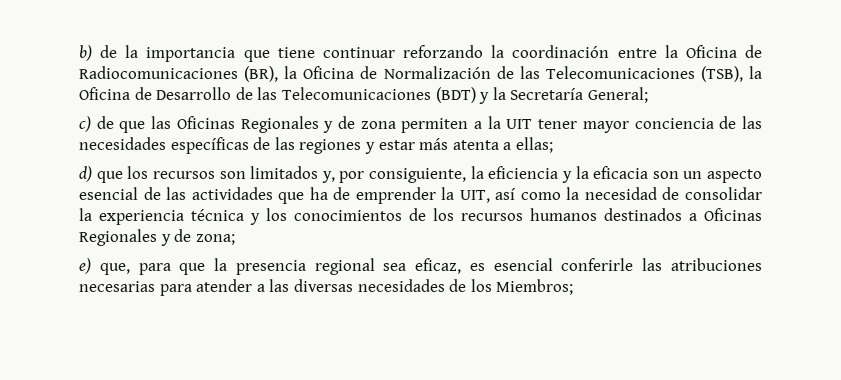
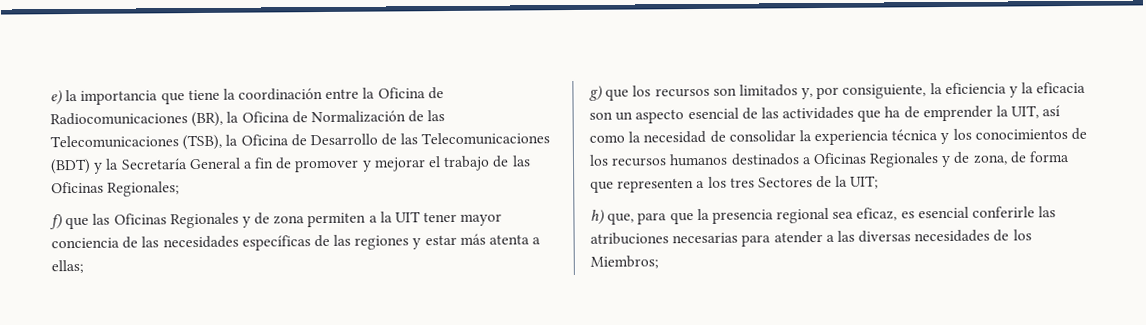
[79,45,118,61] b) de -> [50,90,63,106] e)
[322,45,484,58] continuar reforzando -> (220, 95) none
[587,87,648,103] [79,116,114,132] General; // c) de -> [188,155,531,173] [51,181,181,197] [49,214,63,230] General a fin de promover y mejorar el trabajo de las Oficinas Regionales; // f)
[79,166,92,182] d) -> [589,85,603,101] g)
[195,234,235,245] [79,258,91,274] zona; // e) -> [972,151,1071,165] [590,175,880,193] [590,209,605,225] zona, de forma que representen a los tres Sectores de la UIT; // h)

